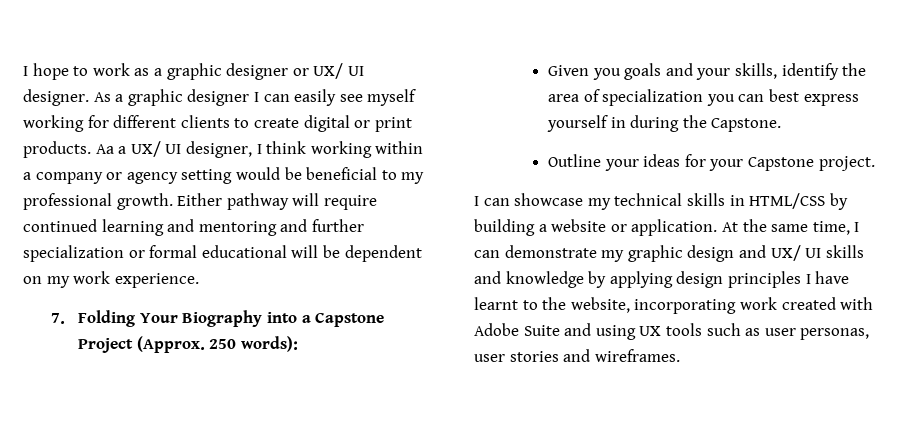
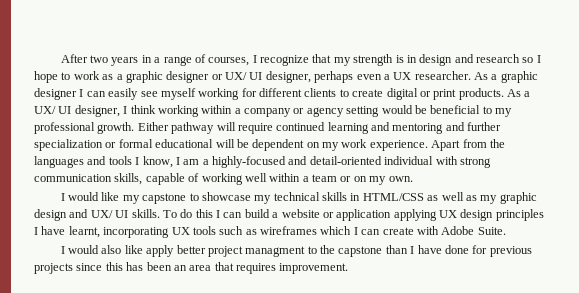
(23, 71) none -> [60,54,534,66] After two years in a range of courses, I recognize that my strength is in design and research so
[23,89,89,106] designer. -> [265,71,471,83] designer, perhaps even a UX researcher.
[95,144,114,154] Aa -> [507,89,521,97] As
[50,310,385,327] [78,336,299,353] [548,63,867,80] [548,89,859,106] [547,115,782,132] [548,154,875,171] [474,196,510,206] // 7. Folding Your Biography into a Capstone Project (Approx. 250 words): // Given you goals and your skills, identify the area of specialization you can best express yourself in during the Capstone. // Outline your ideas for your Capstone project. // I can -> [431,139,505,151] [34,156,491,168] [34,173,413,185] [60,192,199,204] Apart from the languages and tools I know, I am a highly-focused and detail-oriented individual with strong communication skills, capable of working well within a team or on my own. // I would like my capstone to
[829,193,848,210] [474,219,860,236] [474,245,597,258] by building a website or application. At the same time, I can demonstrate -> [427,192,477,201] as well as
[825,245,864,258] [474,271,850,288] [474,297,874,314] [474,323,870,340] [474,349,680,362] skills and knowledge by applying design principles I have learnt to the website, incorporating work created with Adobe Suite and using UX tools such as user personas, user stories and wireframes. -> [131,209,544,221] [34,226,506,238] [60,245,532,257] [34,262,349,274] skills. To do this I can build a website or application applying UX design principles I have learnt, incorporating UX tools such as wireframes which I can create with Adobe Suite. // I would also like apply better project managment to the capstone than I have done for previous projects since this has been an area that requires improvement.

